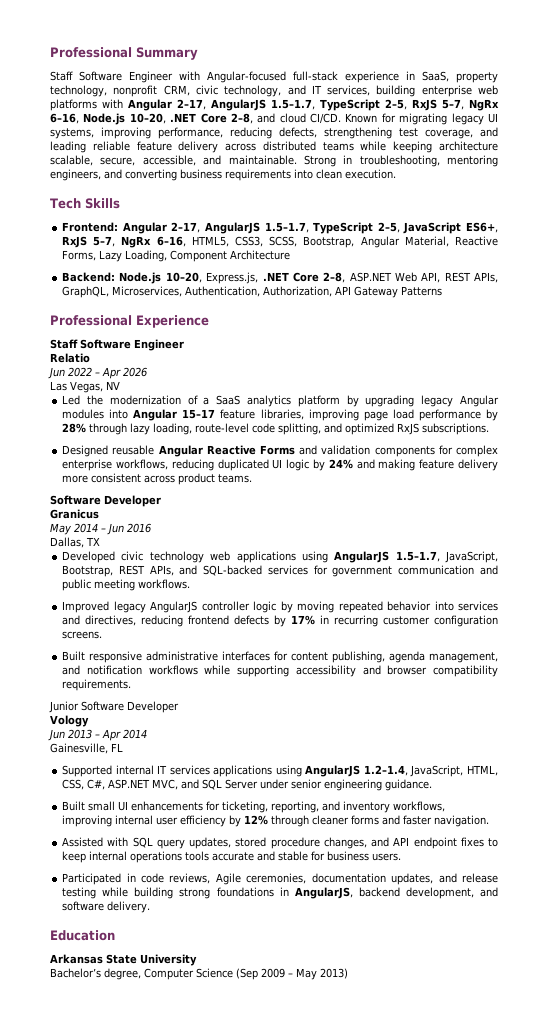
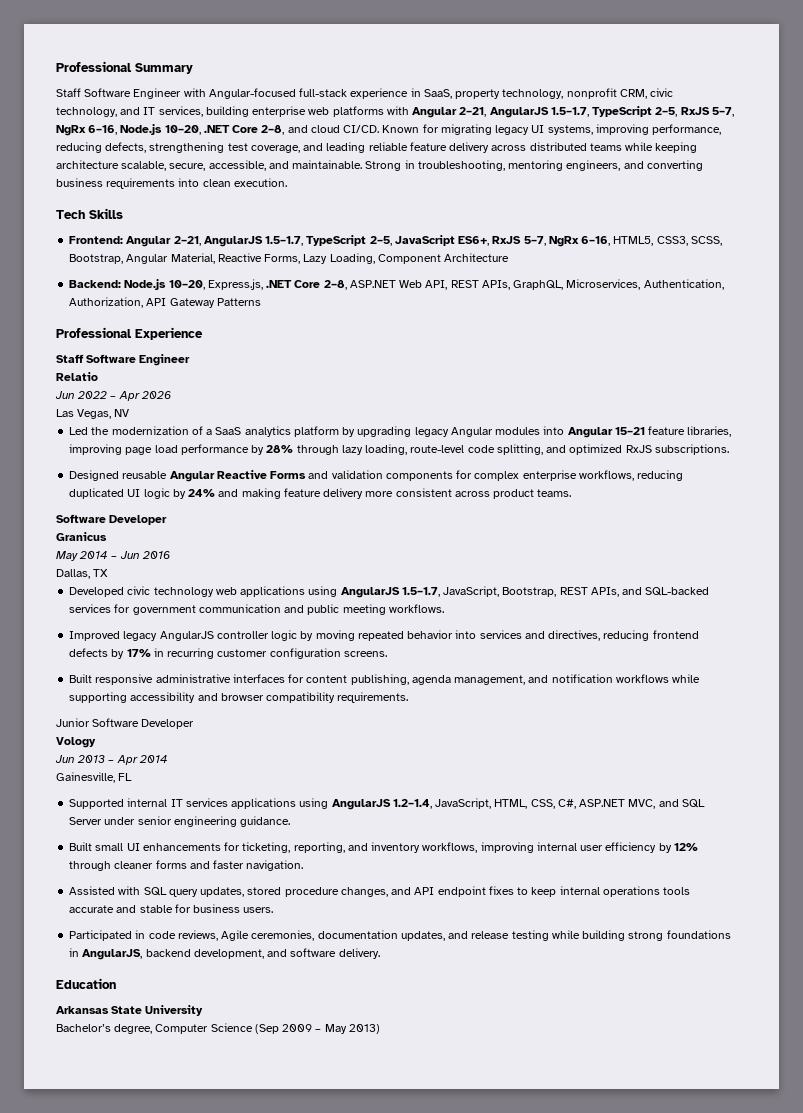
[177,99,207,110] 2–17, -> [459,107,487,117] 2–21,
[171,222,201,233] 2–17, -> [173,236,201,246] 2–21,
[182,409,216,419] 15–17 -> [614,427,645,435] 15–21

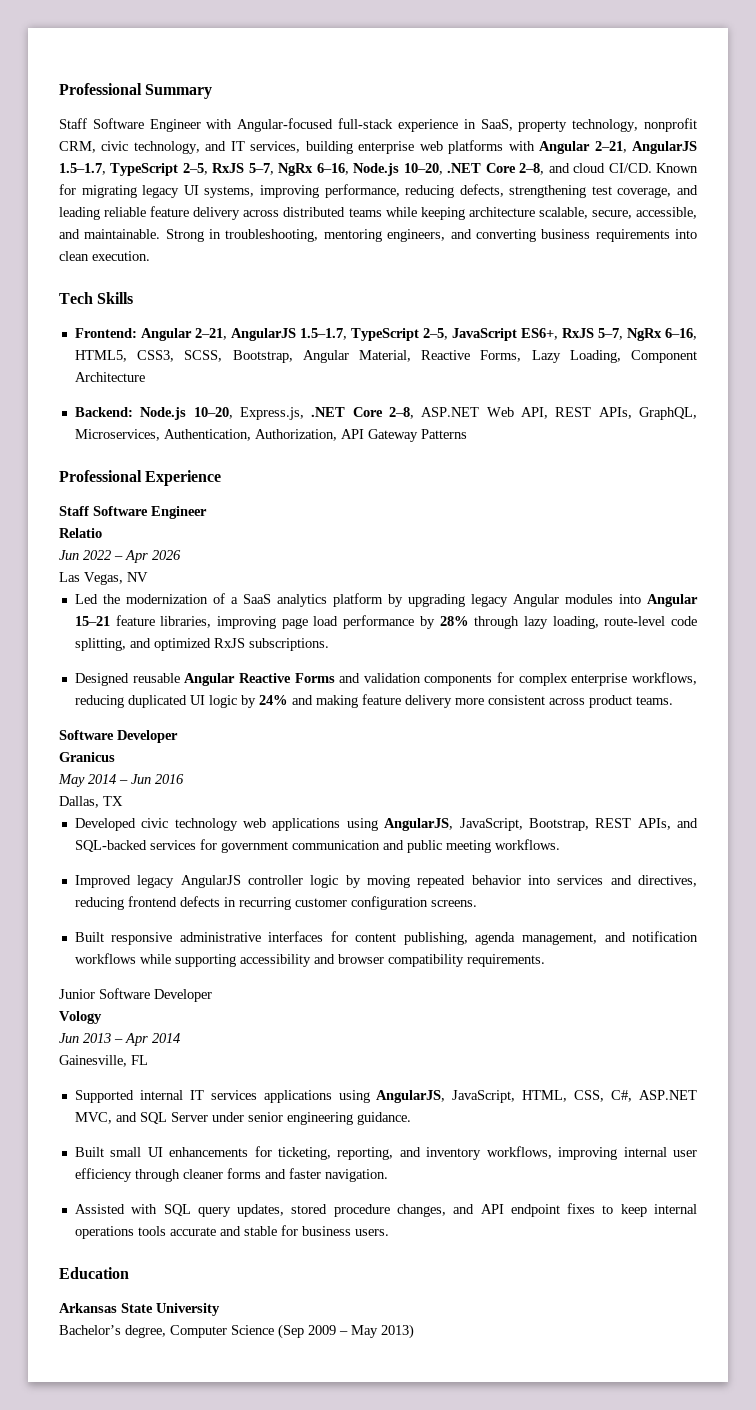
[340,587,440,598] AngularJS 1.5–1.7, -> [384,818,454,831] AngularJS,
[111,649,151,659] by 17% -> (220, 901) none
[331,799,432,810] AngularJS 1.2–1.4, -> [376,1090,446,1103] AngularJS,
[658,843,698,853] by 12% -> (132, 1175) none
[69,930,731,941] [69,948,380,960] // Participated in code reviews, Agile ceremonies, documentation updates, and release testing while building strong foundations in AngularJS, backend development, and software delivery. -> (389, 1232) none

